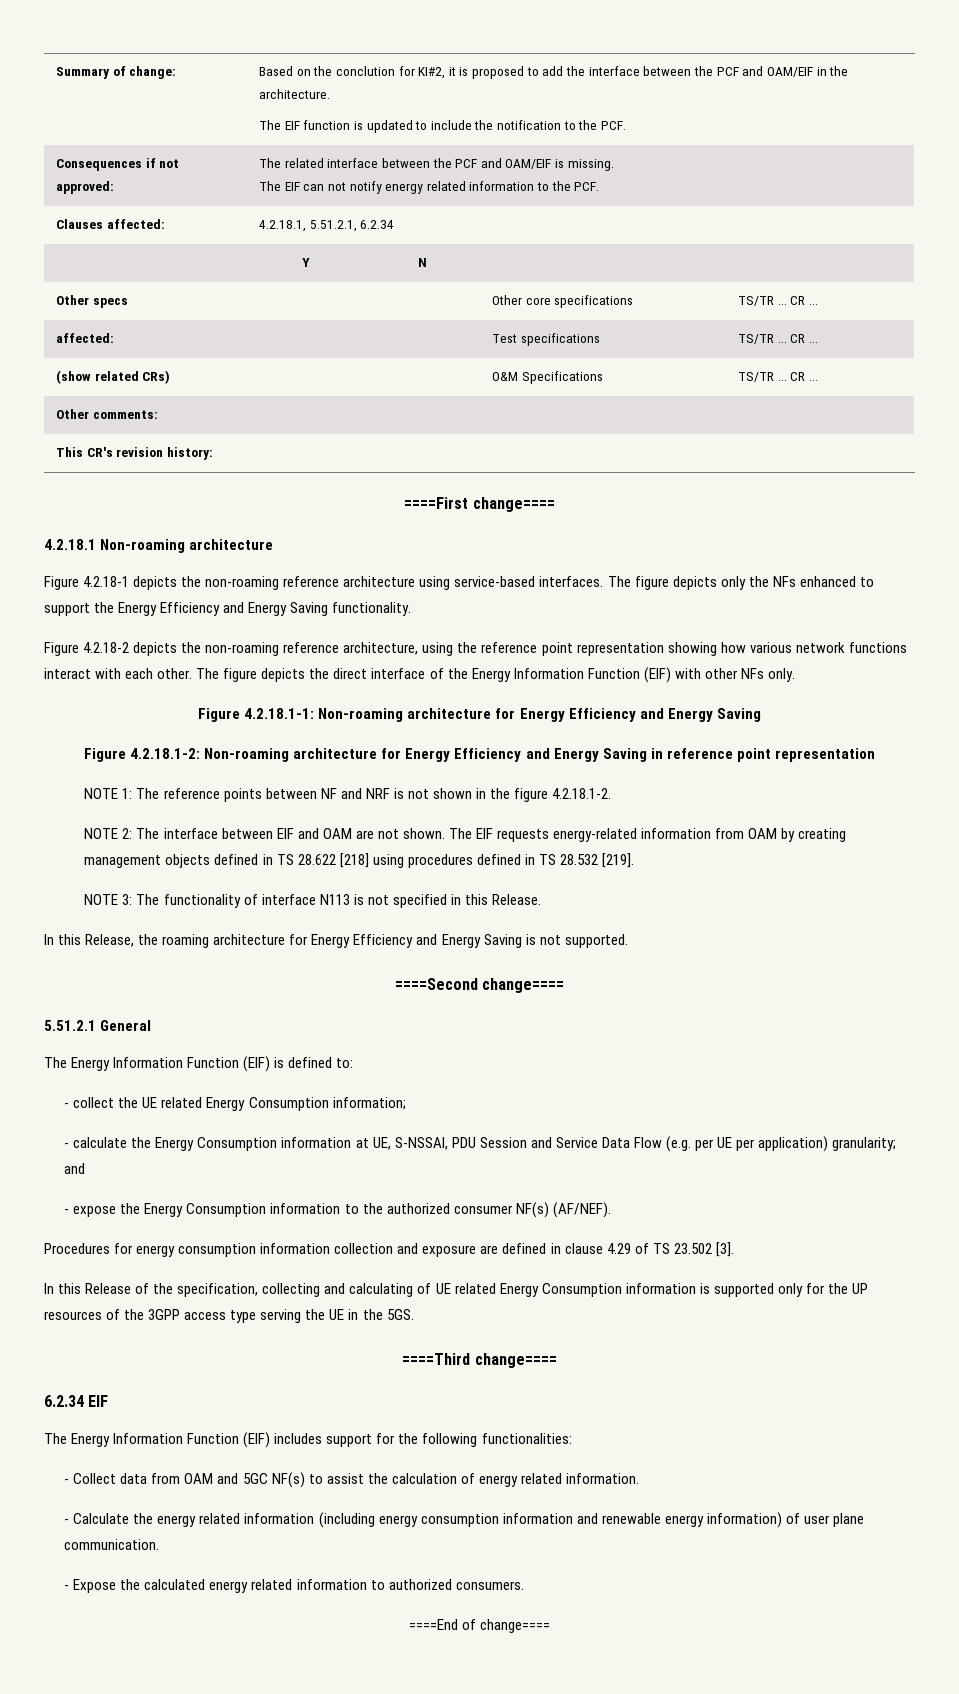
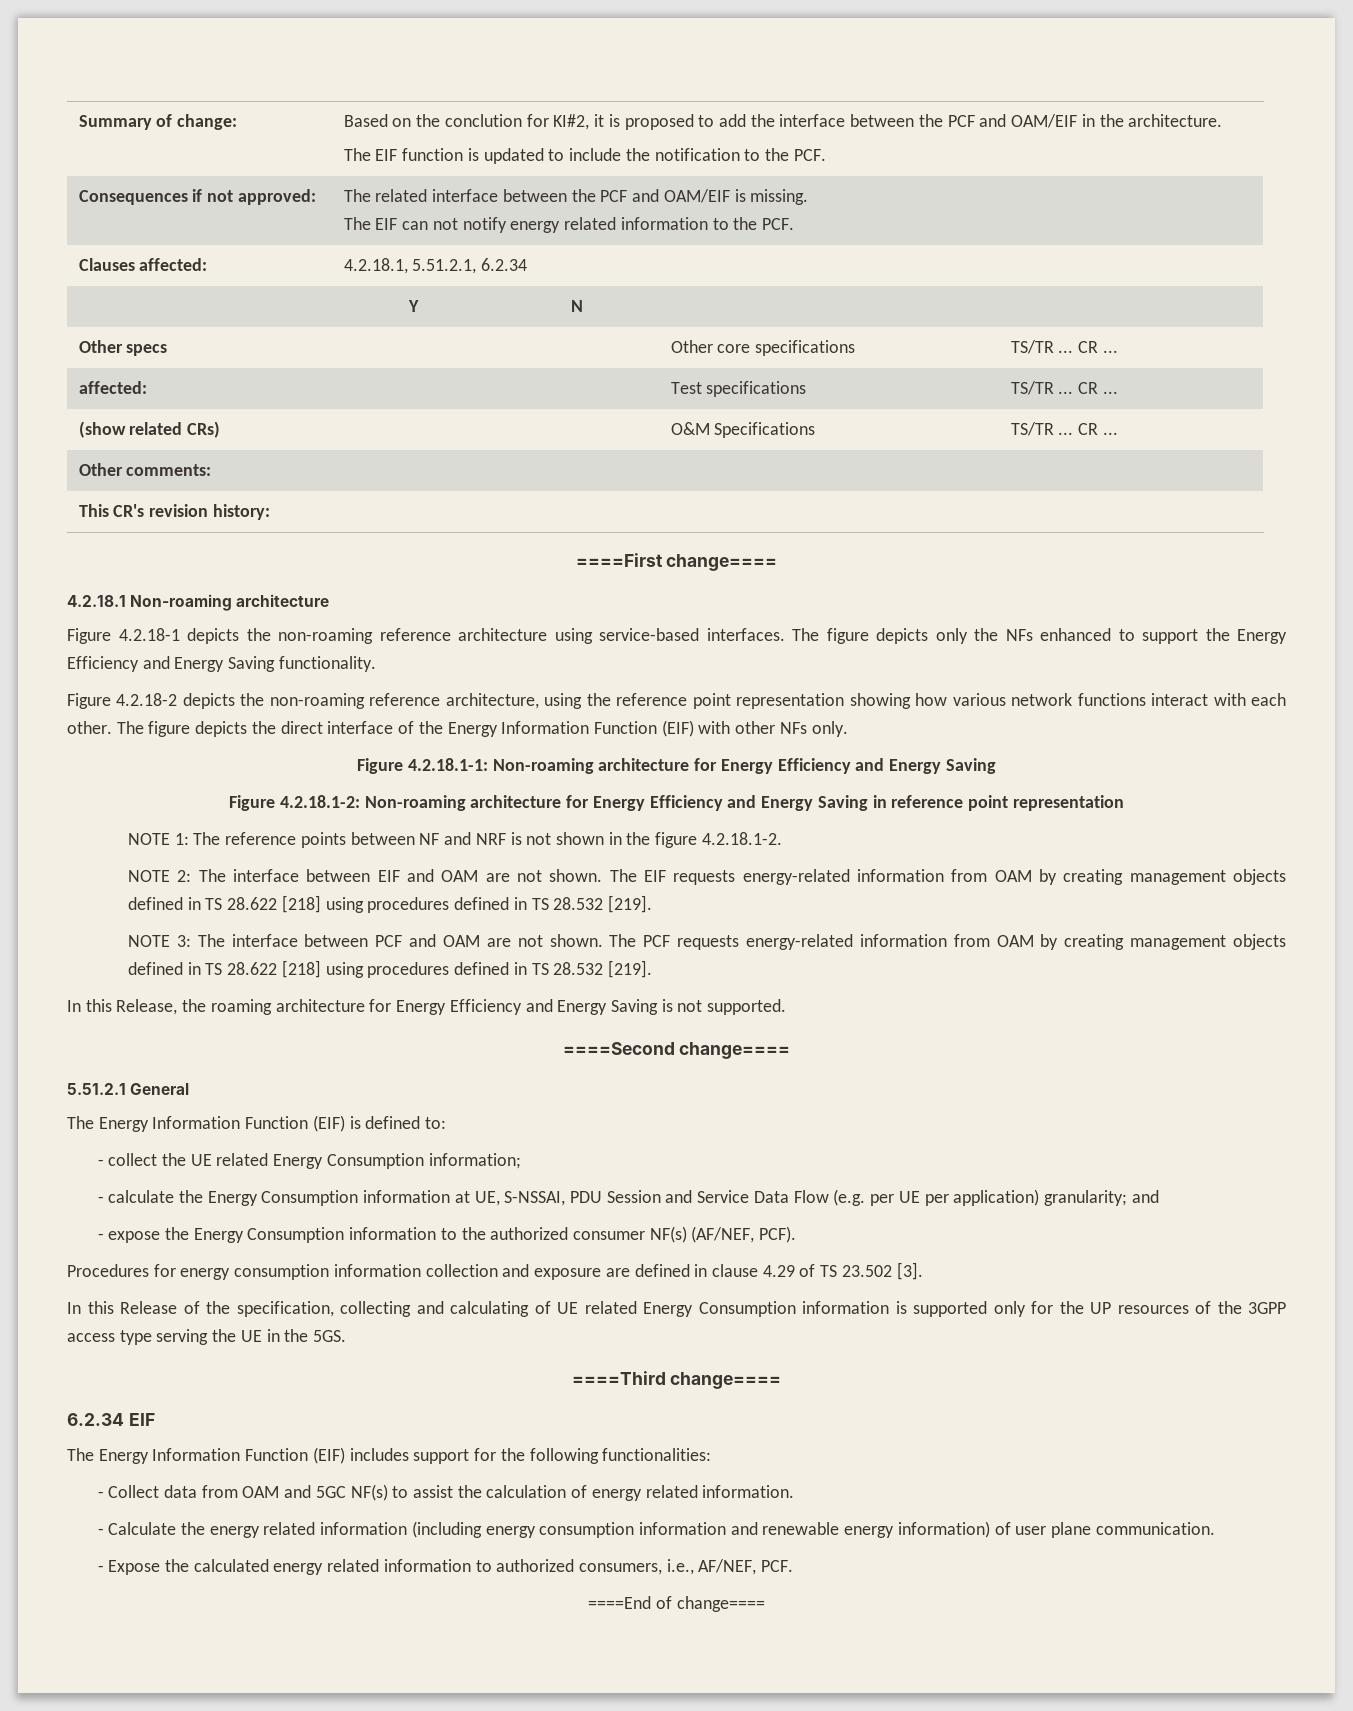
[163,894,541,908] functionality of interface N113 is not specified in this Release. -> [231,934,1287,950] [128,960,653,978] interface between PCF and OAM are not shown. The PCF requests energy-related information from OAM by creating management objects defined in TS 28.622 [218] using procedures defined in TS 28.532 [219].
[552,1202,611,1218] (AF/NEF). -> [691,1226,797,1243] (AF/NEF, PCF).
[455,1581,524,1590] consumers. -> [579,1559,794,1575] consumers, i.e., AF/NEF, PCF.

